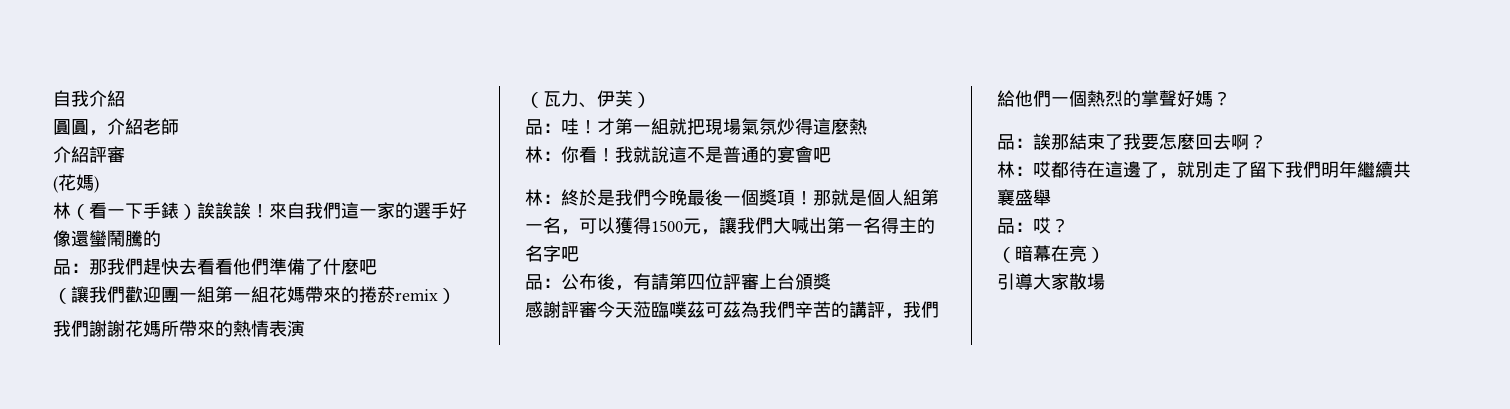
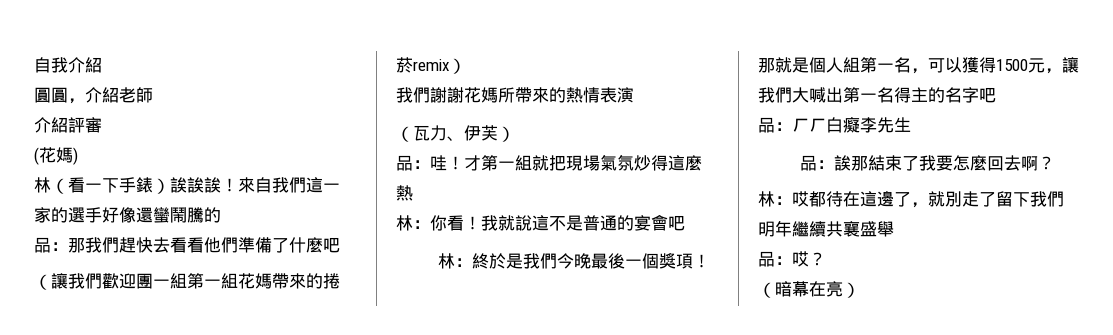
[561,273,831,291] [525,301,939,319] [997,90,1231,107] 公布後，有請第四位評審上台頒獎 // 感謝評審今天蒞臨噗茲可茲為我們辛苦的講評，我們給他們一個熱烈的掌聲好媽？ -> [792,116,911,133] ㄏㄏ白癡李先生
[997,273,1105,290] // 引導大家散場 -> (860, 290) none

